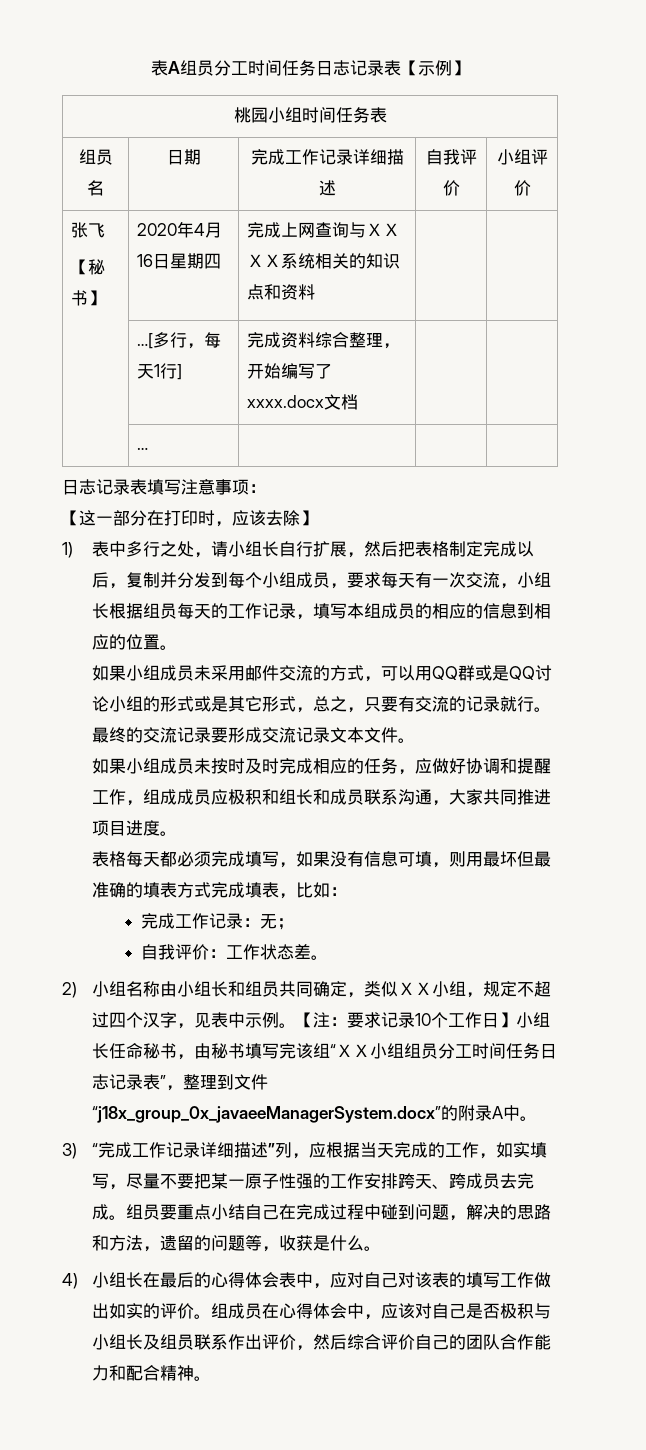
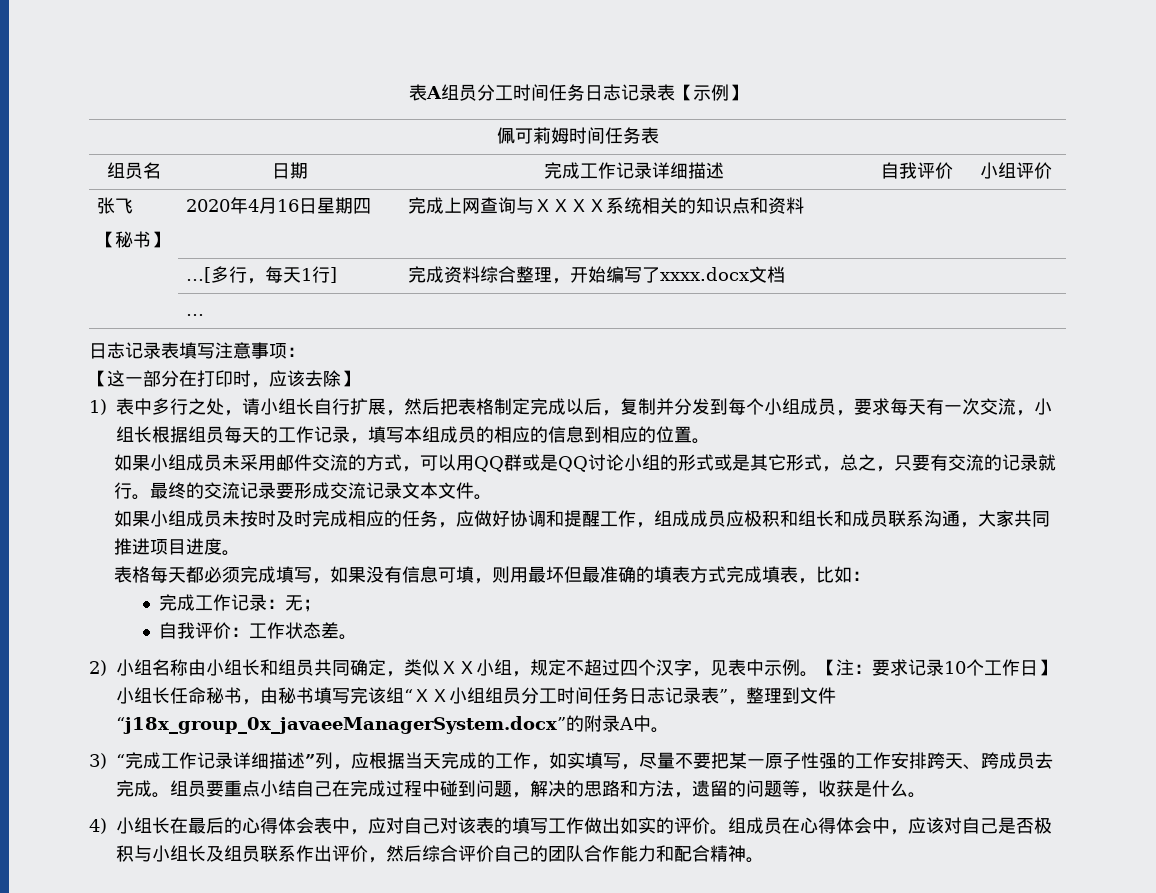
[233,107,302,123] 桃园小组 -> [496,127,569,144] 佩可莉姆

